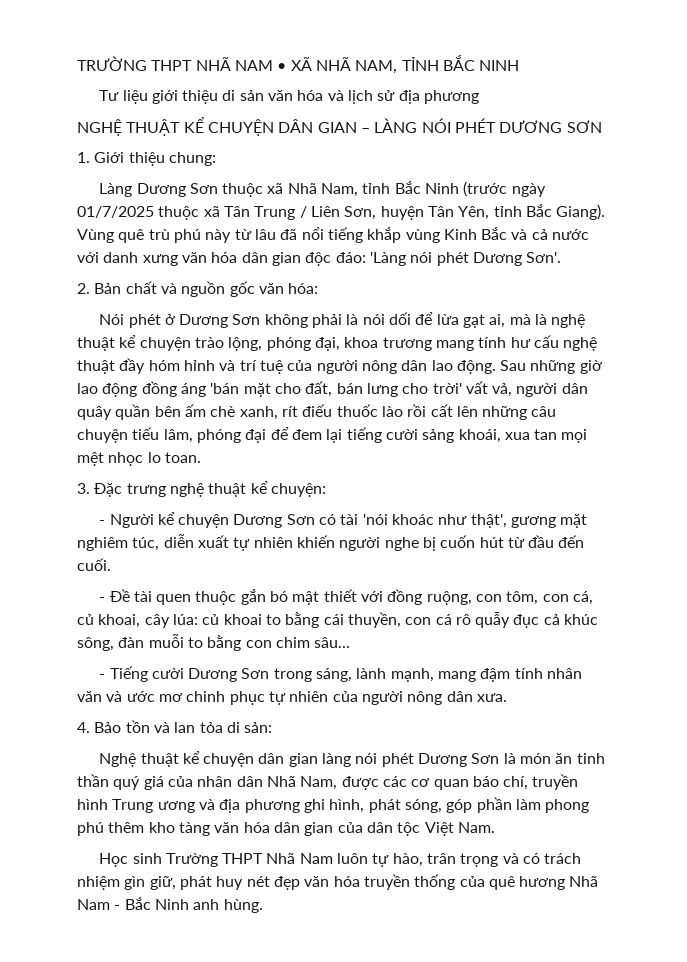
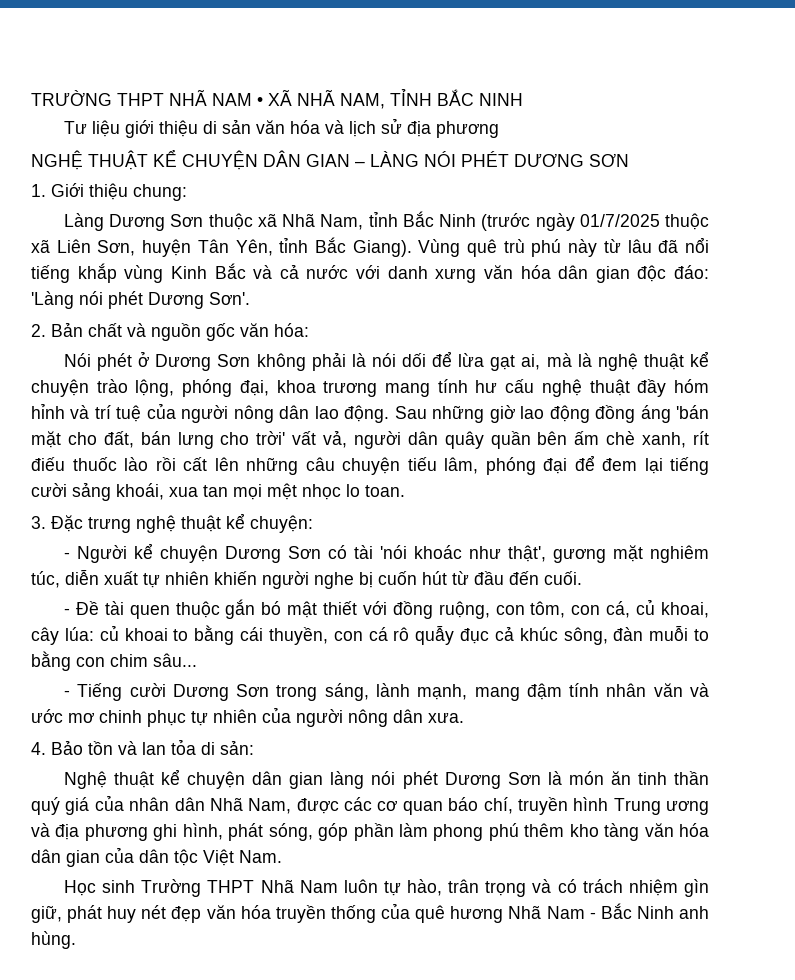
[223,206,307,220] Tân Trung / -> (50, 246) none

